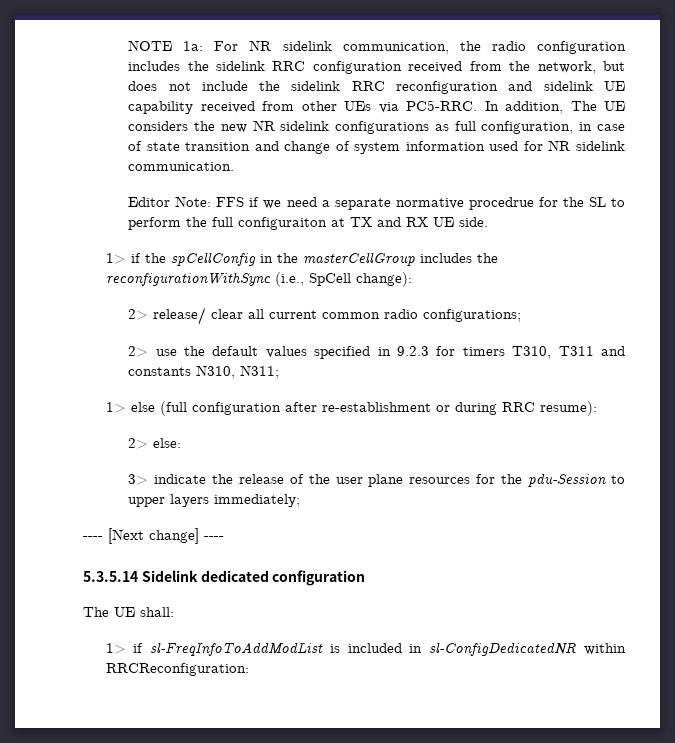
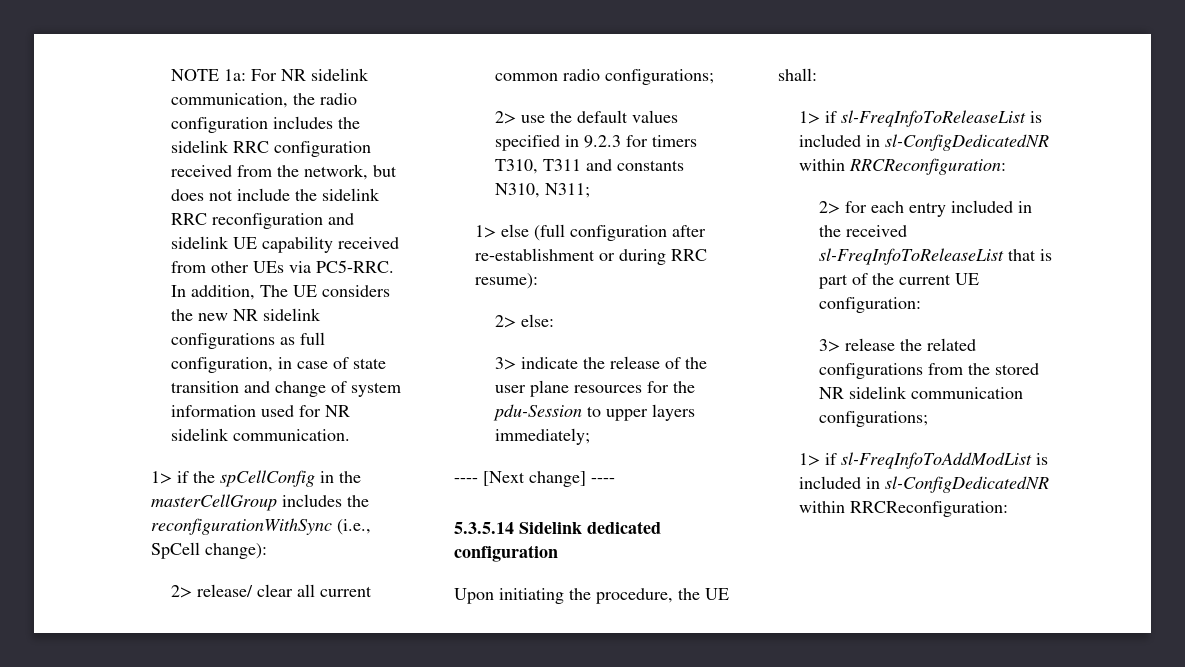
[128,196,625,210] [128,217,489,230] // Editor Note: FFS if we need a separate normative procedrue for the SL to perform the full configuraiton at TX and RX UE side. -> (351, 435) none
[83,607,174,617] The UE shall: -> [454,588,729,604] [778,68,817,81] [798,110,1042,127] [798,134,1049,151] [798,158,1006,175] [819,200,1033,217] [819,225,908,237] [819,248,1053,265] [819,273,980,289] [819,297,922,313] [819,338,977,352] [819,363,1040,379] [819,386,1024,399] [819,411,929,427] Upon initiating the procedure, the UE shall: // 1> if sl-FreqInfoToReleaseList is included in sl-ConfigDedicatedNR within RRCReconfiguration: // 2> for each entry included in the received sl-FreqInfoToReleaseList that is part of the current UE configuration: // 3> release the related configurations from the stored NR sidelink communication configurations;

